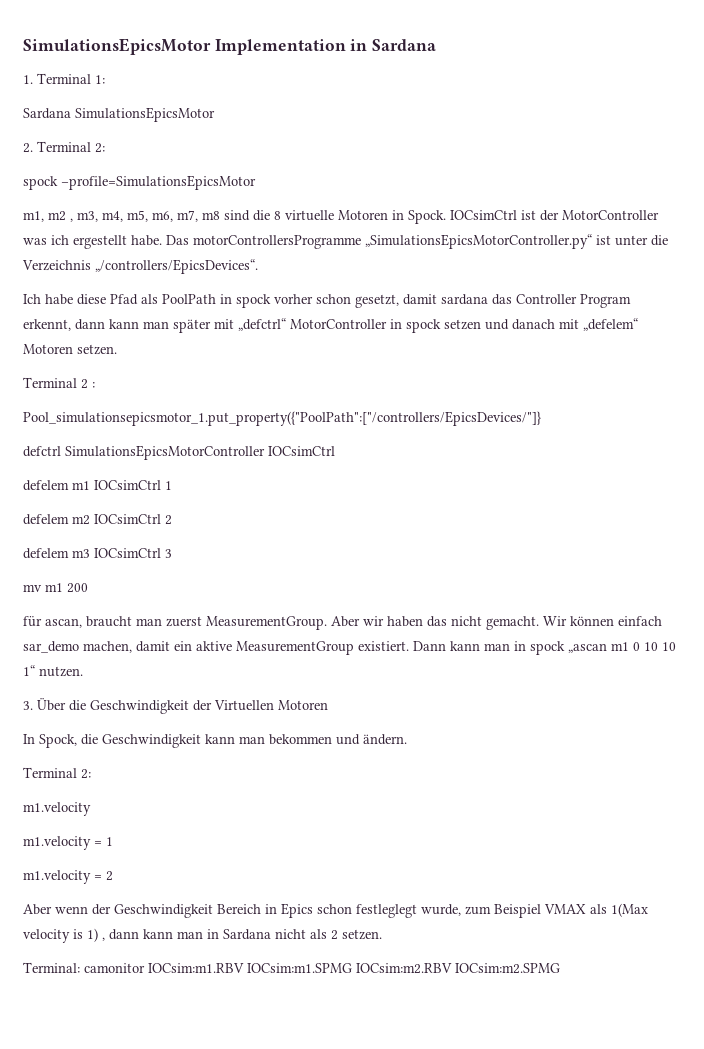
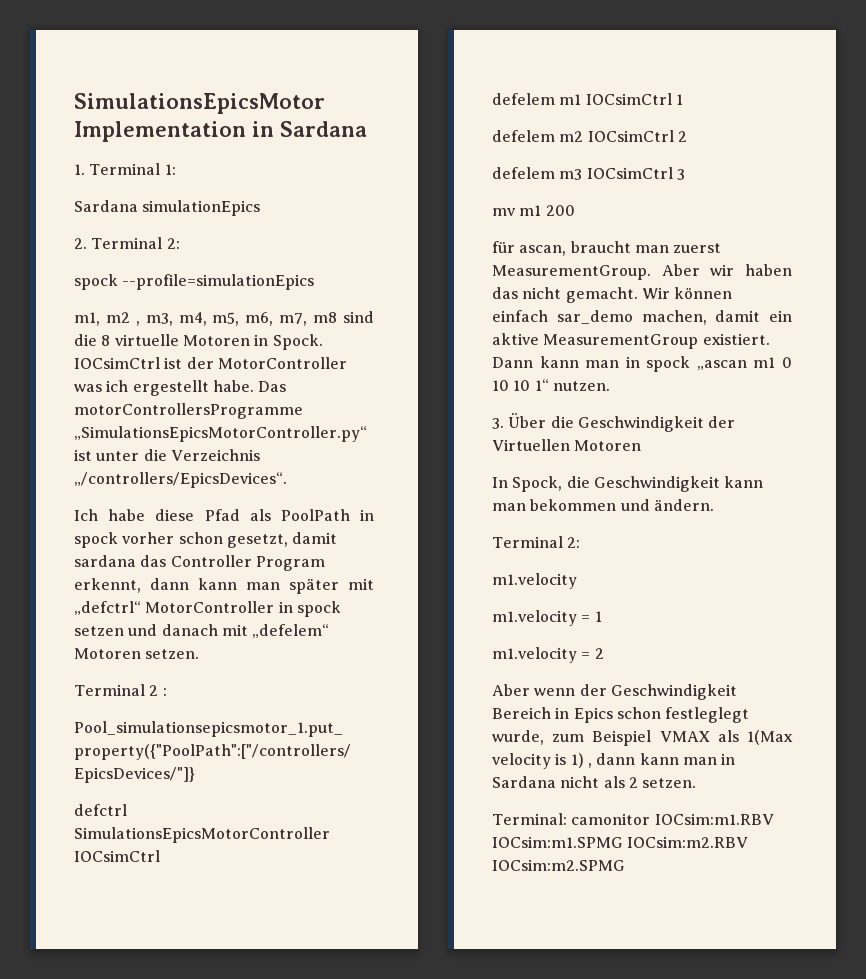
[75,107,215,122] SimulationsEpicsMotor -> [142,200,261,216] simulationEpics
[61,175,256,190] –profile=SimulationsEpicsMotor -> [122,274,315,290] --profile=simulationEpics

